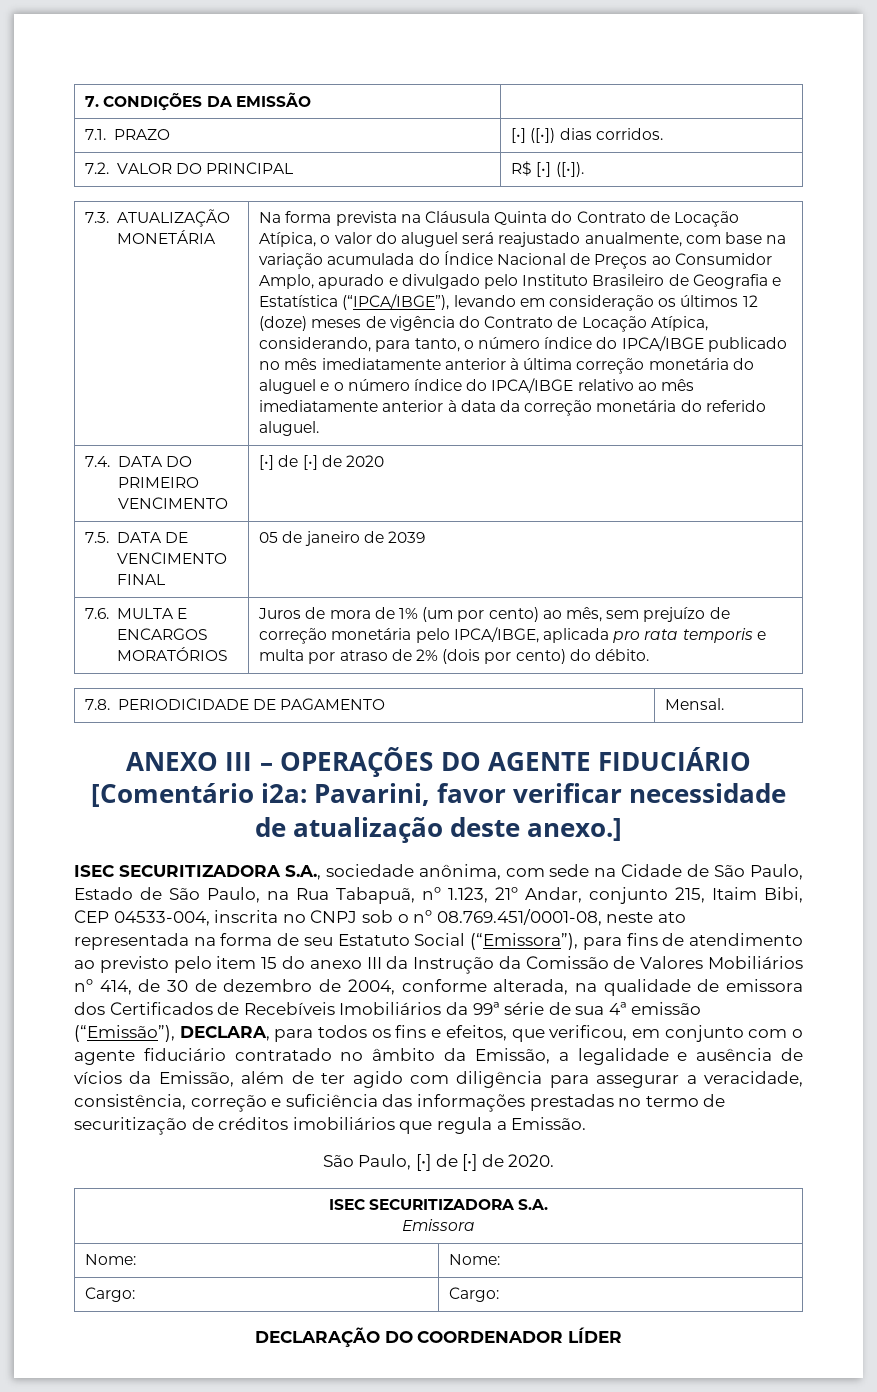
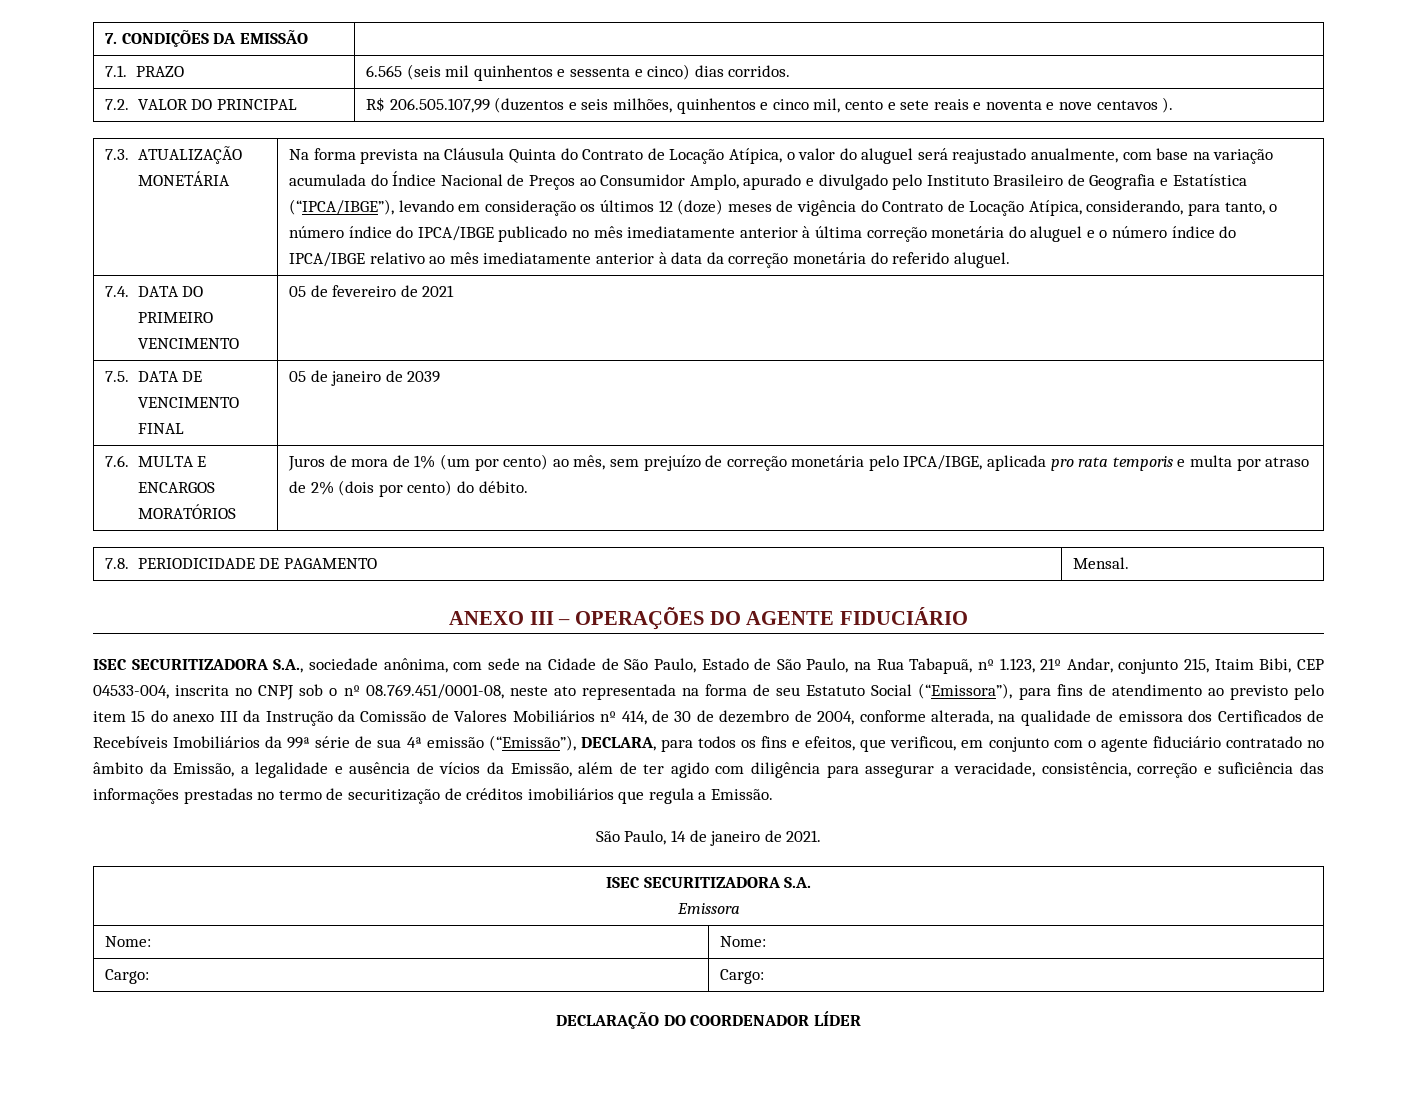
[511,128,556,143] [•] ([•]) -> [366,64,691,81] 6.565 (seis mil quinhentos e sessenta e cinco)
[536,162,584,177] [•] ([•]). -> [389,97,1174,114] 206.505.107,99 (duzentos e seis milhões, quinhentos e cinco mil, cento e sete reais e noventa e nove centavos ).
[259,455,385,470] [•] de [•] de 2020 -> [289,285,455,297] 05 de fevereiro de 2021
[90,783,787,807] [254,817,623,843] [Comentário i2a: Pavarini, favor verificar necessidade de atualização deste anexo.] -> (968, 616) none
[415,1154,555,1171] [•] de [•] de 2020. -> [670,830,822,846] 14 de janeiro de 2021.

